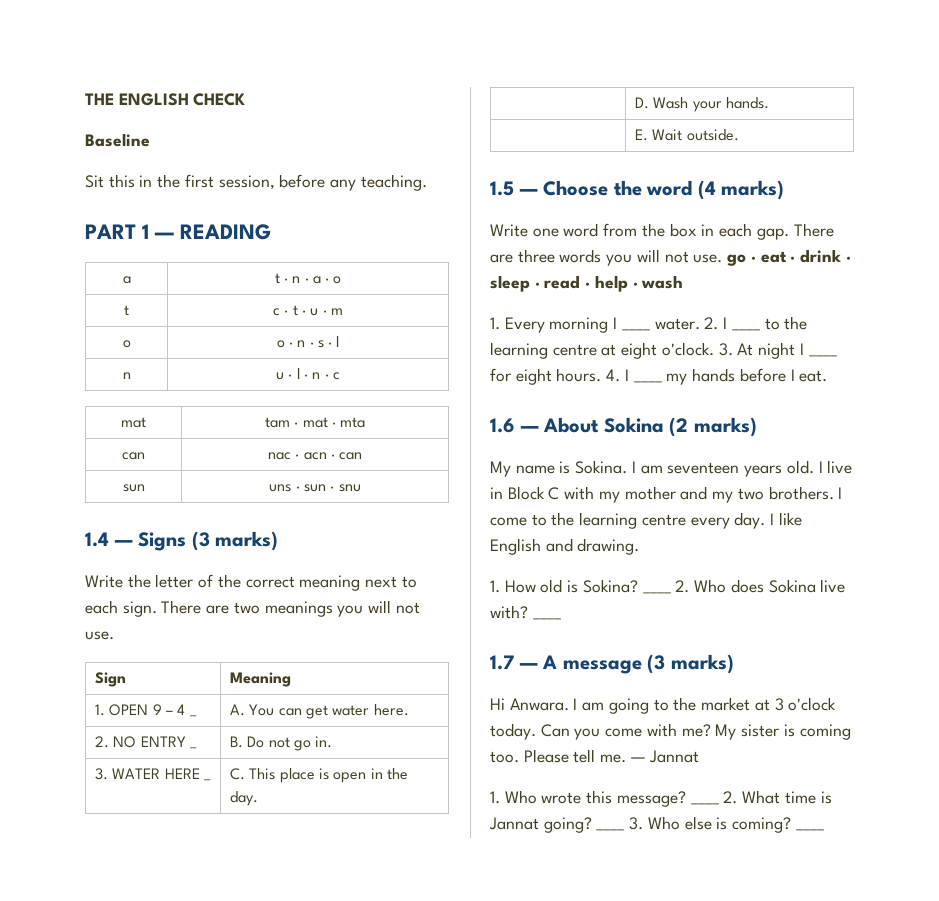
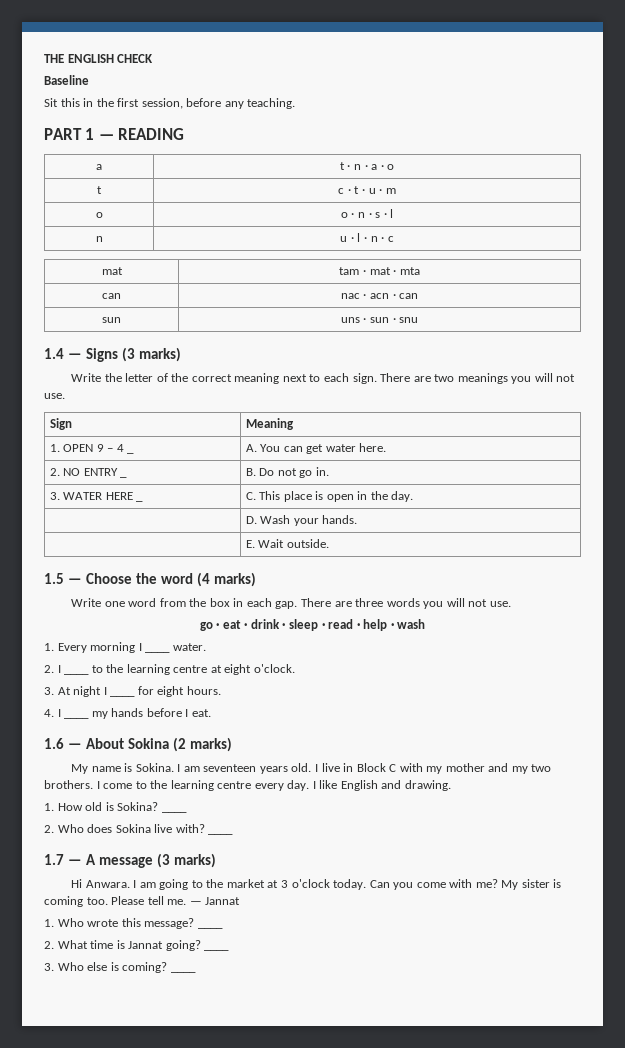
(723, 258) none -> (511, 604) //
(700, 324) none -> (206, 647) //
(714, 349) none -> (295, 668) //
(602, 375) none -> (221, 690) //
(671, 593) none -> (187, 812) //
(719, 804) none -> (223, 928) //
(625, 830) none -> (230, 950) //

